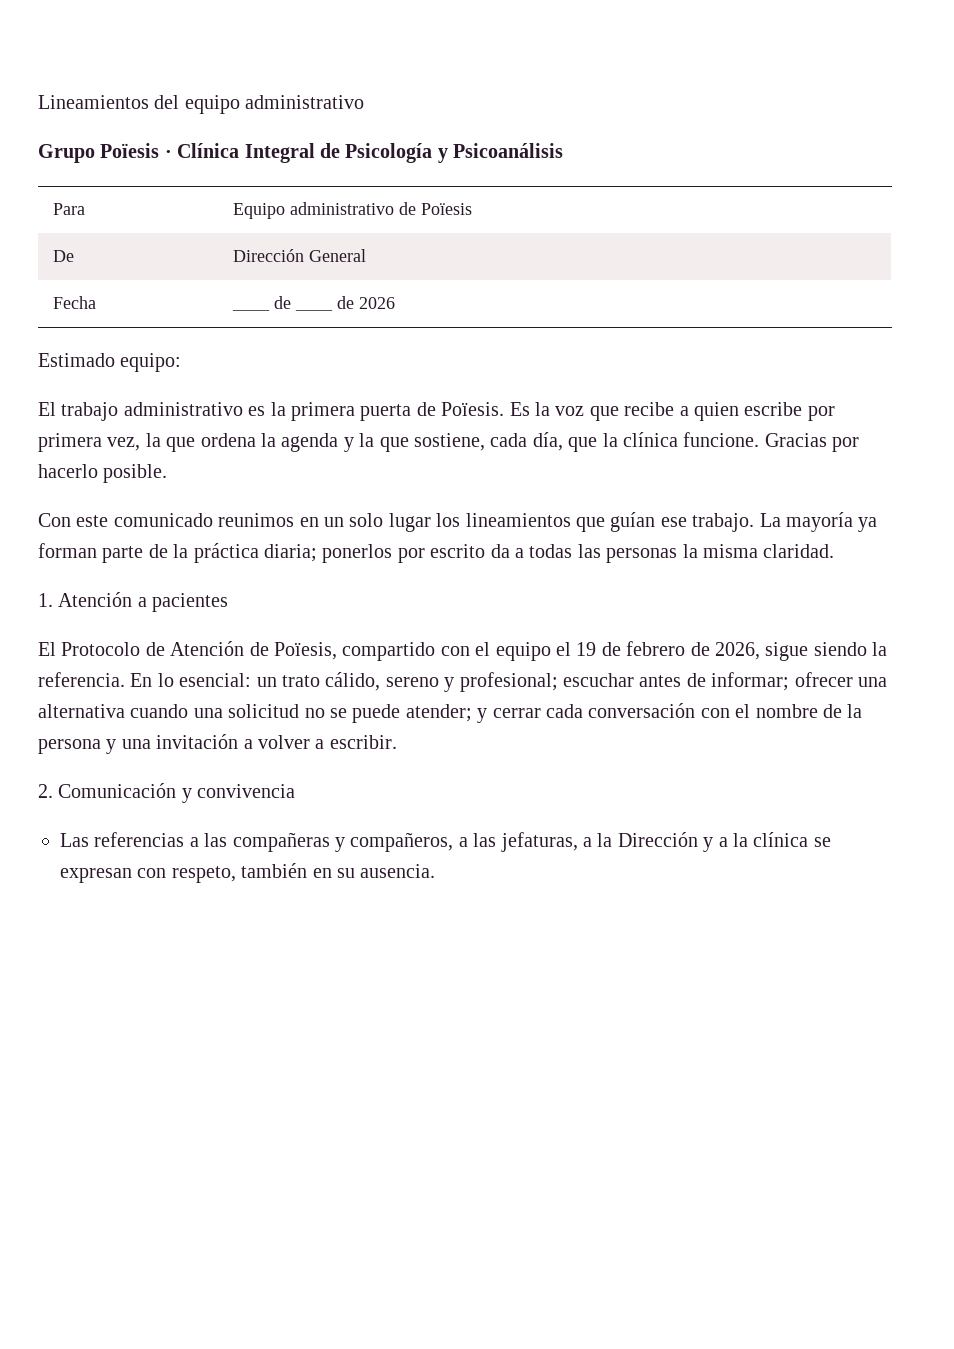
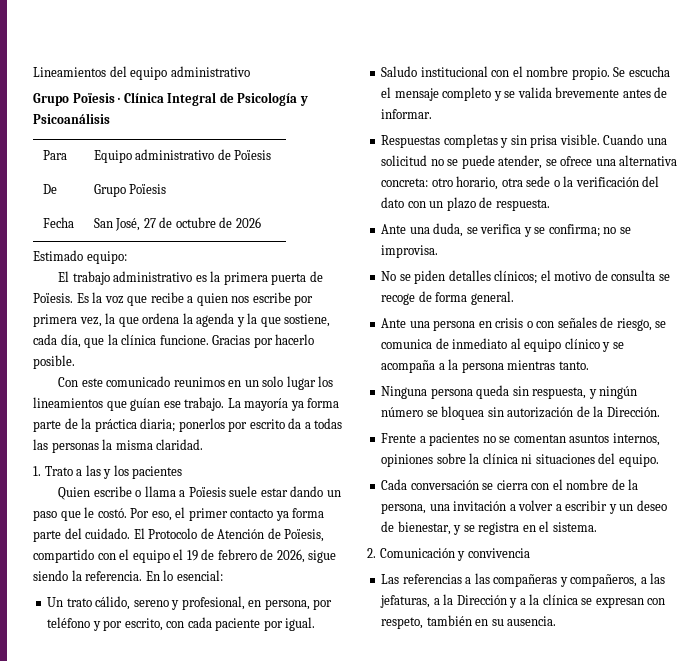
[232,249,366,262] Dirección General -> [93,184,167,197] Grupo Poïesis
[231,309,270,311] [273,296,291,309] [294,309,333,311] ____ de ____ -> [93,217,216,231] San José, 27 de octubre
(739, 411) none -> [231,296,250,303] nos
[38,543,97,558] forman -> [307,398,340,408] forma
[58,592,229,612] Atención a pacientes // -> [44,465,183,479] [58,486,341,500] [33,507,325,521] [33,528,131,542] Trato a las y los pacientes // Quien escribe o llama a Poïesis suele estar dando un paso que le costó. Por eso, el primer contacto ya forma parte del cuidado.
[256,677,277,687] un -> [47,597,64,607] // Un
[459,672,887,692] [38,704,189,718] profesional; escuchar antes de informar; ofrecer una alternativa cuando -> [181,596,333,610] [47,617,316,631] [381,66,670,80] [381,87,668,101] [381,109,433,119] [381,134,644,148] profesional, en persona, por teléfono y por escrito, con cada paciente por igual. // Saludo institucional con el nombre propio. Se escucha el mensaje completo y se valida brevemente antes de informar. // Respuestas completas y sin prisa visible. Cuando
[405,703,696,723] atender; y cerrar cada conversación -> [498,155,678,169] [381,176,660,190] [381,197,550,211] [381,223,631,237] [381,245,439,258] [381,270,670,284] [381,291,514,305] [381,317,667,331] [381,338,624,352] [381,359,589,373] [381,385,638,399] [381,406,660,420] [381,433,660,446] [381,453,659,467] [381,479,528,490] atender, se ofrece una alternativa concreta: otro horario, otra sede o la verificación del dato con un plazo de respuesta. // Ante una duda, se verifica y se confirma; no se improvisa. // No se piden detalles clínicos; el motivo de consulta se recoge de forma general. // Ante una persona en crisis o con señales de riesgo, se comunica de inmediato al equipo clínico y se acompaña a la persona mientras tanto. // Ninguna persona queda sin respuesta, y ningún número se bloquea sin autorización de la Dirección. // Frente a pacientes no se comentan asuntos internos, opiniones sobre la clínica ni situaciones del equipo. // Cada conversación se cierra
[38,739,117,754] persona y -> [381,503,427,514] persona,
[329,735,397,749] escribir. -> [565,500,667,514] [381,521,597,535] escribir y un deseo de bienestar, y se registra en el sistema.

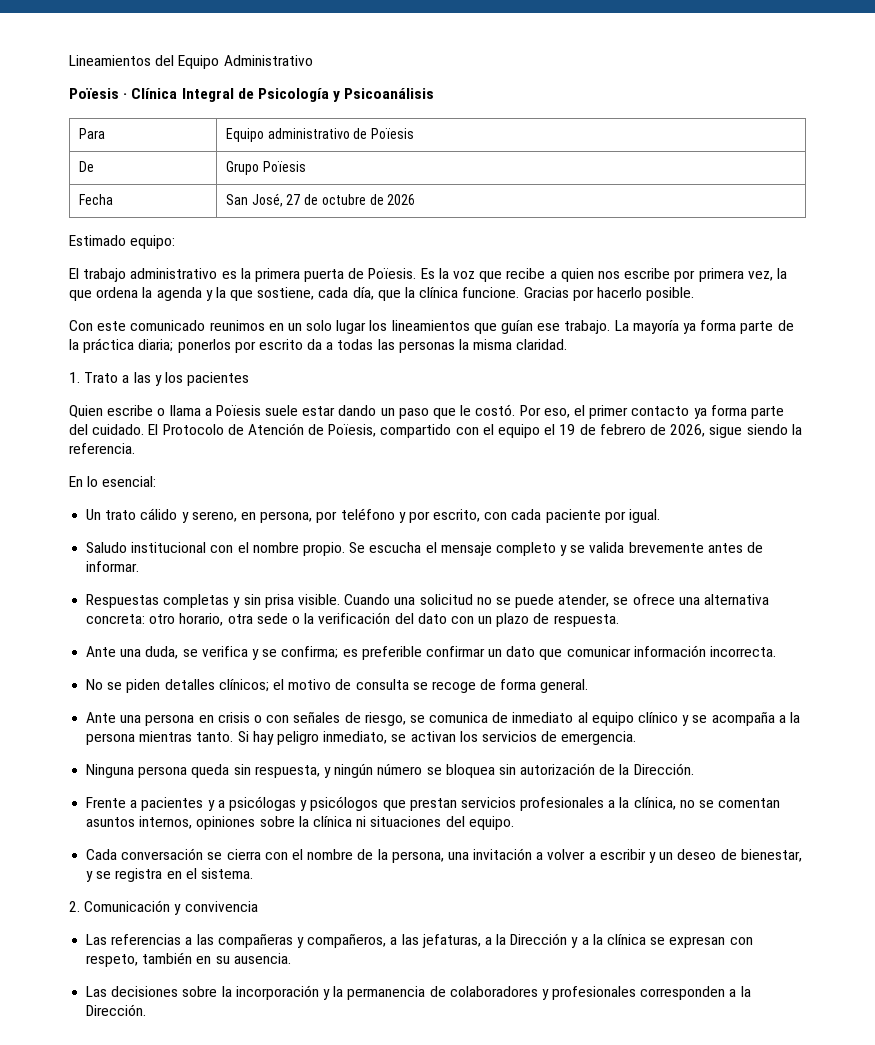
[130,66,250,80] [33,93,69,106] equipo administrativo // Grupo -> [178,55,313,69] Equipo Administrativo //
(143, 576) none -> (135, 448) //
[95,596,245,610] cálido, sereno y profesional, -> [140,508,237,523] cálido y sereno,
[603,227,631,234] [381,245,439,258] no se improvisa. -> [342,645,777,660] es preferible confirmar un dato que comunicar información incorrecta.
(589, 365) none -> [237,731,637,745] Si hay peligro inmediato, se activan los servicios de emergencia.
(480, 439) none -> [207,796,676,811] y a psicólogas y psicólogos que prestan servicios profesionales a la clínica,
(557, 621) none -> [86,985,751,1000] [86,1004,147,1016] // Las decisiones sobre la incorporación y la permanencia de colaboradores y profesionales corresponden a la Dirección.

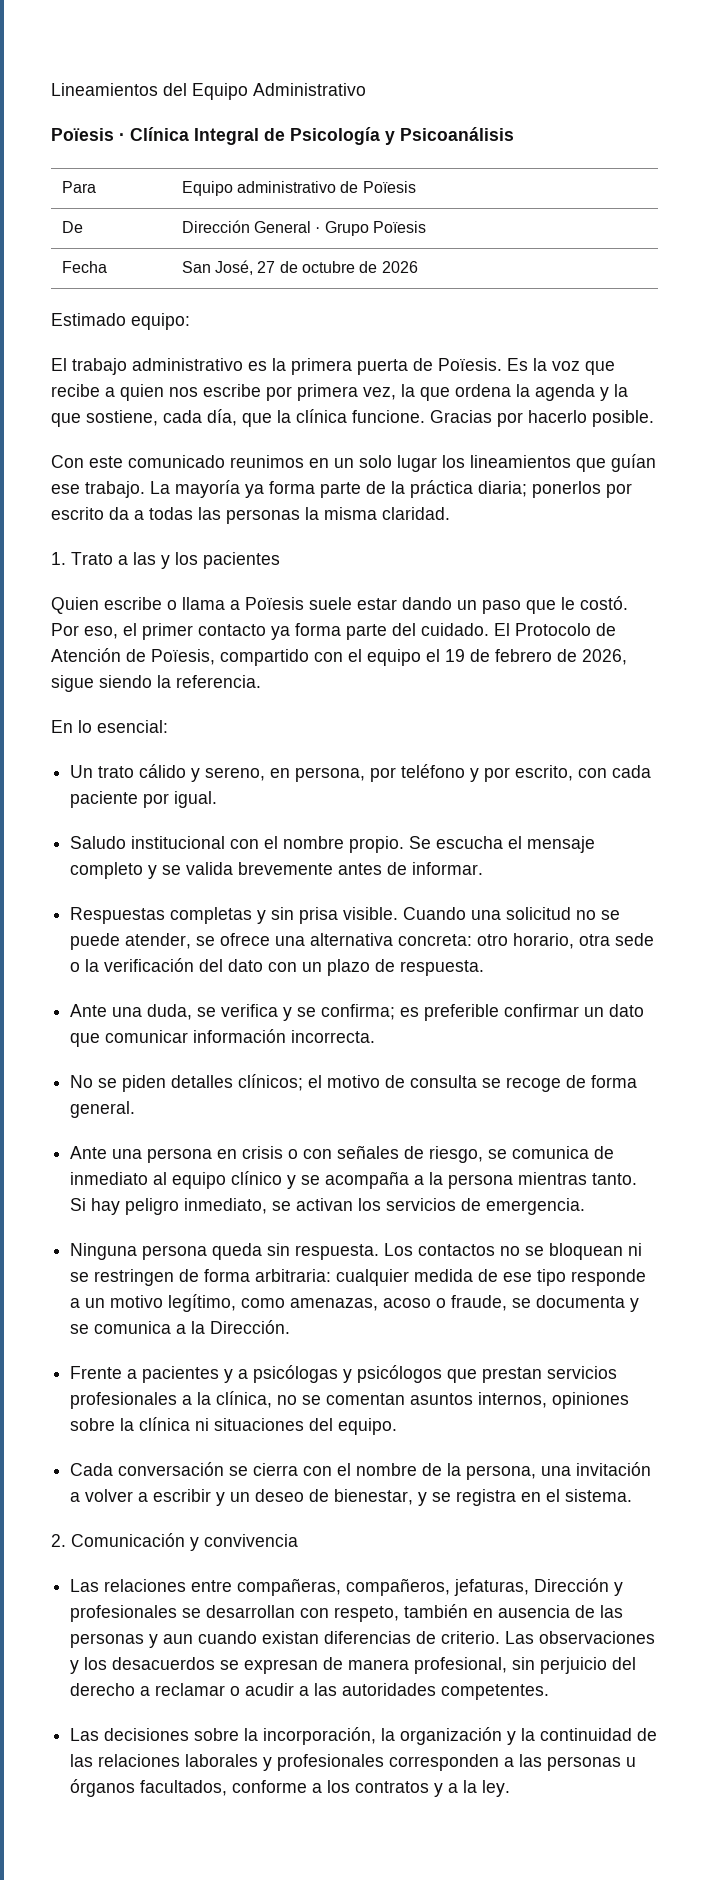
(94, 166) none -> [181,220,321,233] Dirección General ·
[254,763,616,778] respuesta, y ningún número se bloquea sin autorización de -> [295,1243,643,1260] [70,1269,647,1286] [70,1294,640,1312] [70,1321,187,1334] respuesta. Los contactos no se bloquean ni se restringen de forma arbitraria: cualquier medida de ese tipo responde a un motivo legítimo, como amenazas, acoso o fraude, se documenta y se comunica a
[111,933,753,948] [86,952,291,967] [86,985,751,1000] [86,1004,147,1016] referencias a las compañeras y compañeros, a las jefaturas, a la Dirección y a la clínica se expresan con respeto, también en su ausencia. // Las decisiones sobre la incorporación y la permanencia de colaboradores y profesionales corresponden a la Dirección. -> [104,1578,624,1596] [70,1604,624,1622] [70,1631,656,1648] [70,1657,637,1674] [70,1683,550,1700] [70,1727,658,1745] [70,1754,637,1771] [70,1779,511,1797] relaciones entre compañeras, compañeros, jefaturas, Dirección y profesionales se desarrollan con respeto, también en ausencia de las personas y aun cuando existan diferencias de criterio. Las observaciones y los desacuerdos se expresan de manera profesional, sin perjuicio del derecho a reclamar o acudir a las autoridades competentes. // Las decisiones sobre la incorporación, la organización y la continuidad de las relaciones laborales y profesionales corresponden a las personas u órganos facultados, conforme a los contratos y a la ley.

